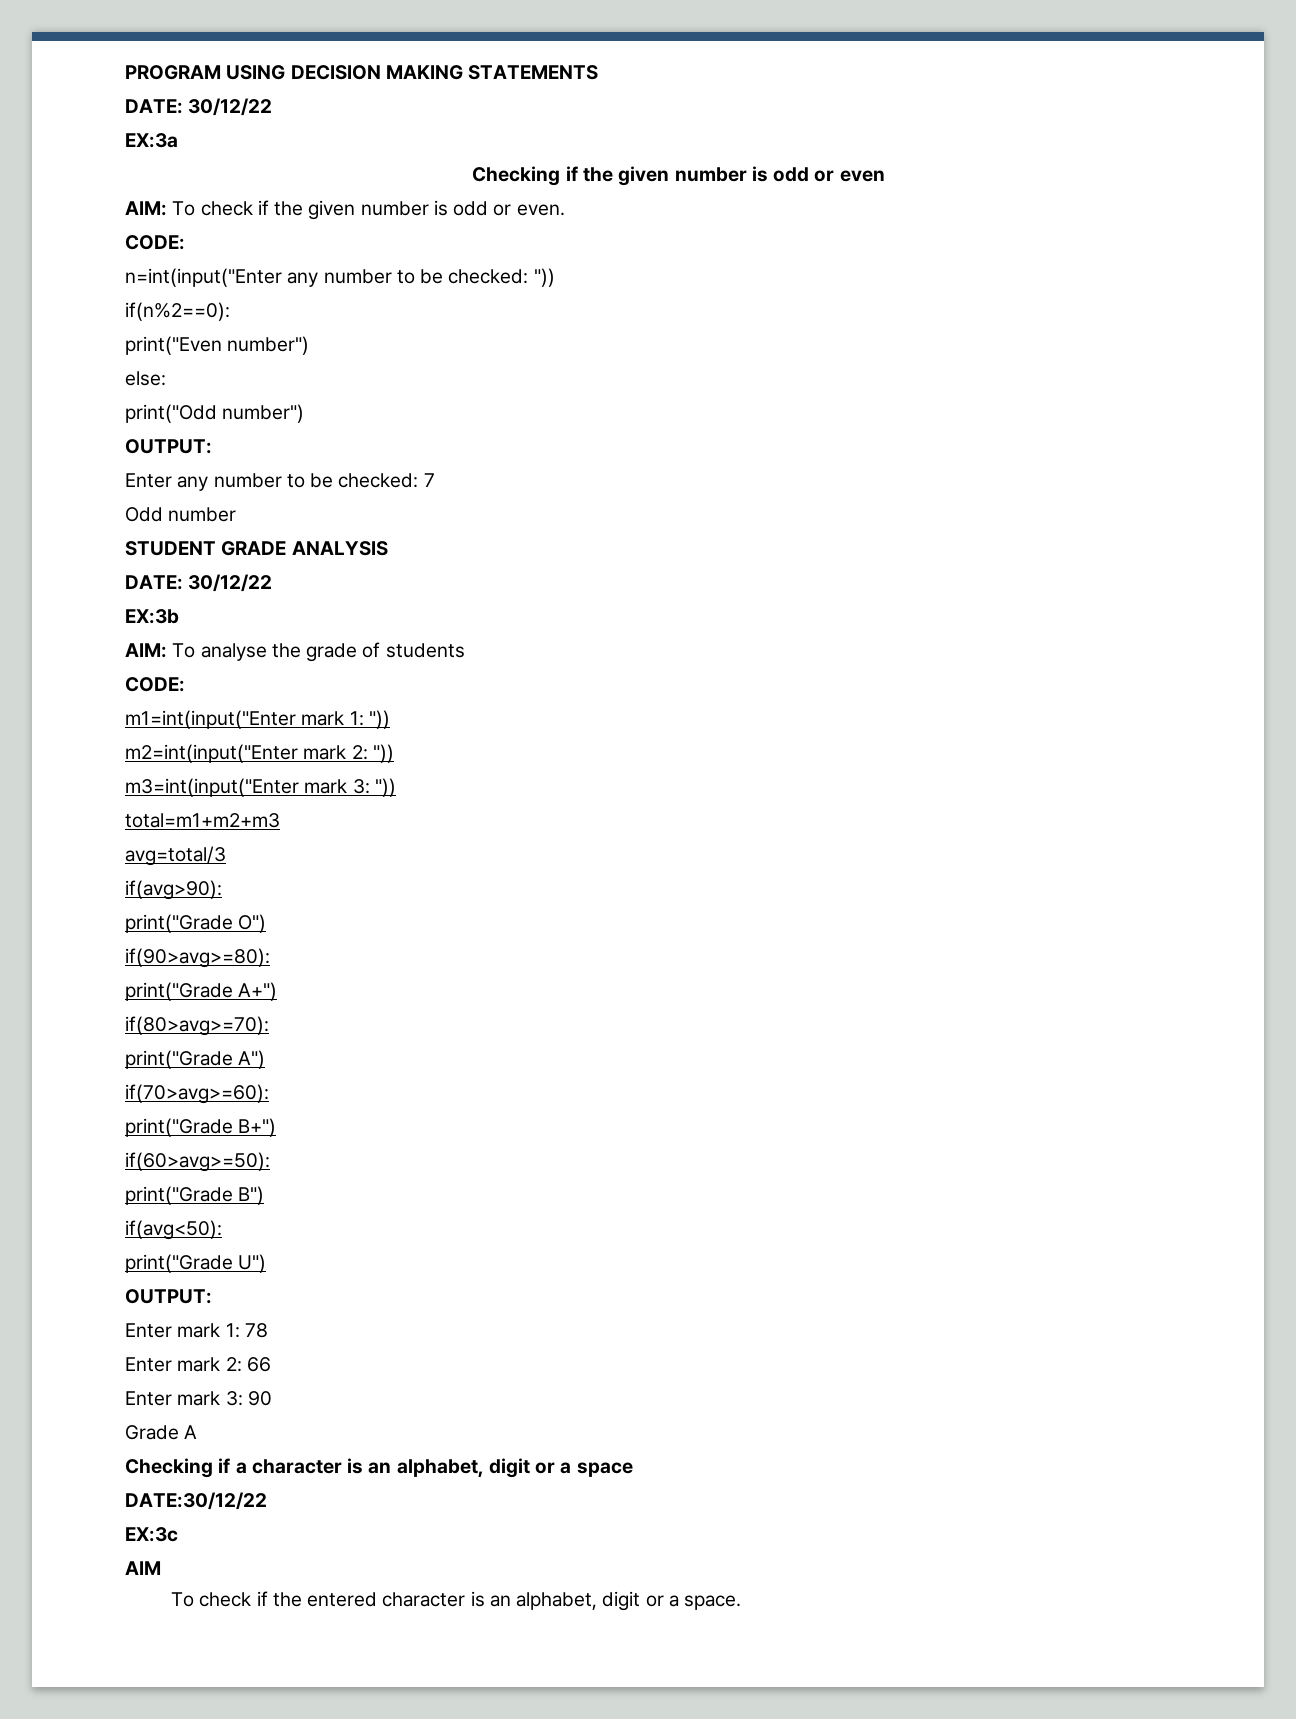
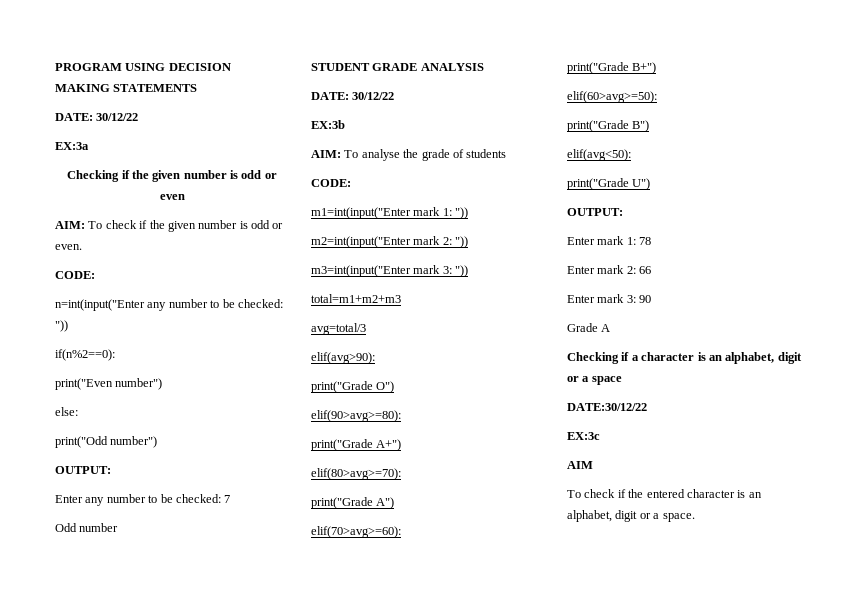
[125,880,222,900] if(avg>90): -> [311,352,375,364] elif(avg>90):
[125,948,270,968] if(90>avg>=80): -> [311,410,401,422] elif(90>avg>=80):
[125,1016,269,1036] if(80>avg>=70): -> [311,468,401,480] elif(80>avg>=70):
[125,1084,269,1104] if(70>avg>=60): -> [311,526,401,538] elif(70>avg>=60):
[125,1152,270,1172] if(60>avg>=50): -> [567,91,657,103] elif(60>avg>=50):
[125,1220,222,1240] if(avg<50): -> [567,149,631,161] elif(avg<50):

